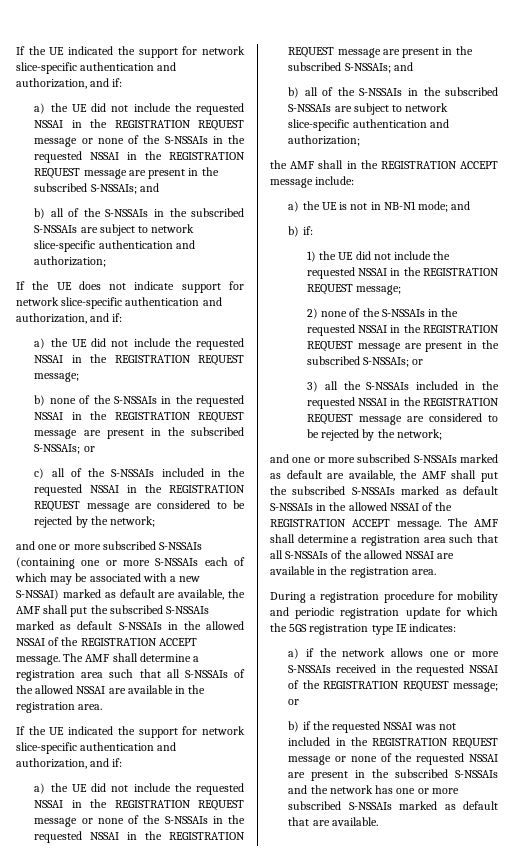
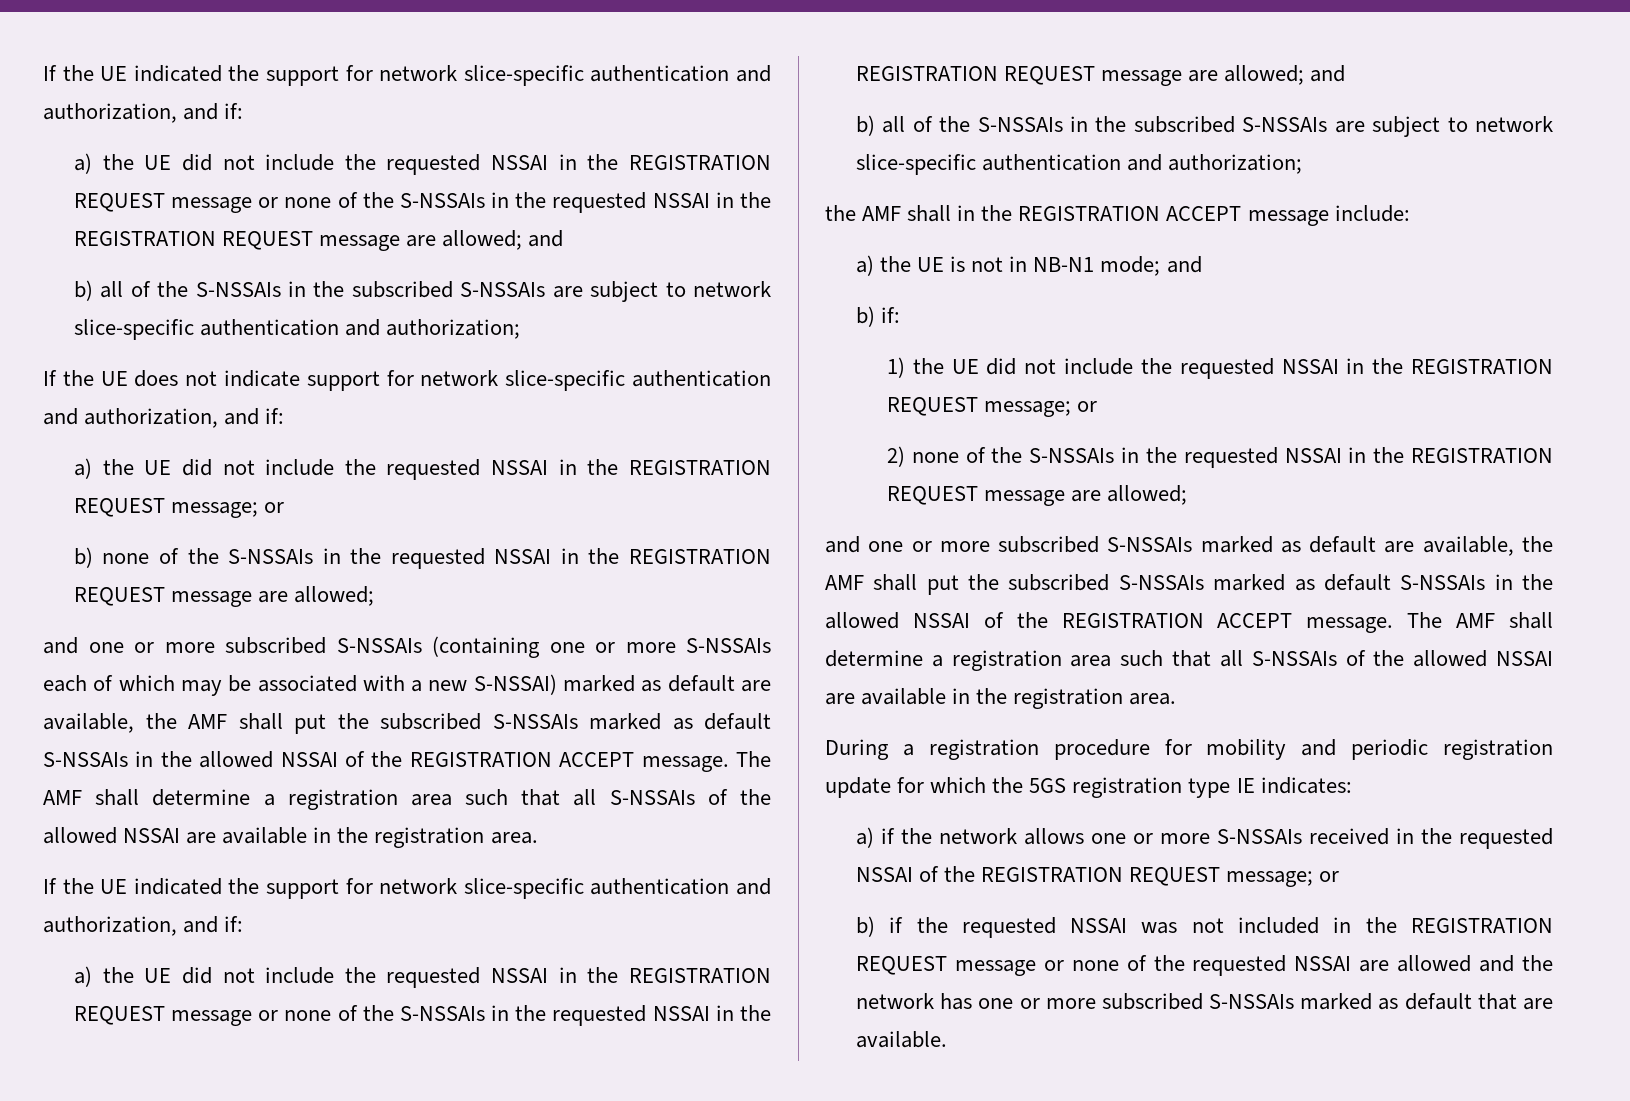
[148,167,219,179] [34,183,137,194] present in the subscribed S-NSSAIs; -> [442,230,523,250] allowed;
(80, 377) none -> [264,502,285,513] or
[106,427,244,439] [34,444,95,454] [34,468,246,479] [34,484,245,496] [34,500,245,512] [34,516,156,528] present in the subscribed S-NSSAIs; or // c) all of the S-NSSAIs included in the requested NSSAI in the REGISTRATION REQUEST message are considered to be rejected by the network; -> [294,586,375,606] allowed;
[402,46,473,58] [288,62,391,73] present in the subscribed S-NSSAIs; -> [1224,65,1305,85] allowed;
(402, 290) none -> [1077,401,1098,412] or
[425,340,499,352] [306,356,424,367] [306,381,499,392] [306,397,499,409] [306,413,498,425] [306,429,442,441] present in the subscribed S-NSSAIs; or // 3) all the S-NSSAIs included in the requested NSSAI in the REGISTRATION REQUEST message are considered to be rejected by the network; -> [1107,485,1188,505] allowed;
[311,769,498,781] present in the subscribed S-NSSAIs -> [1397,955,1472,972] allowed

